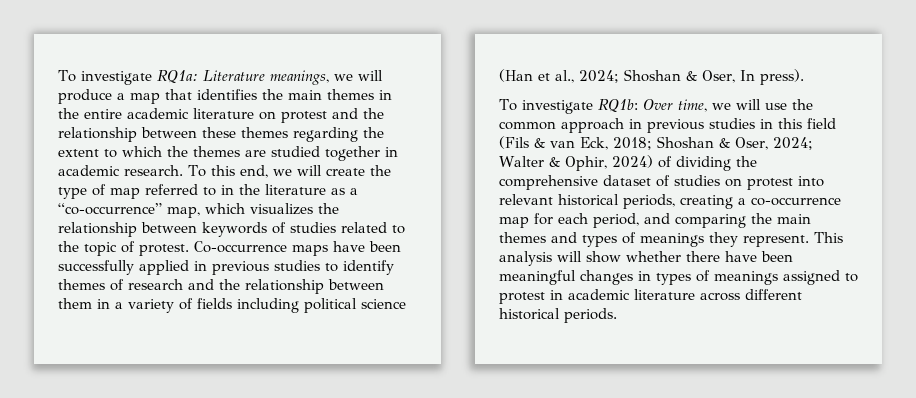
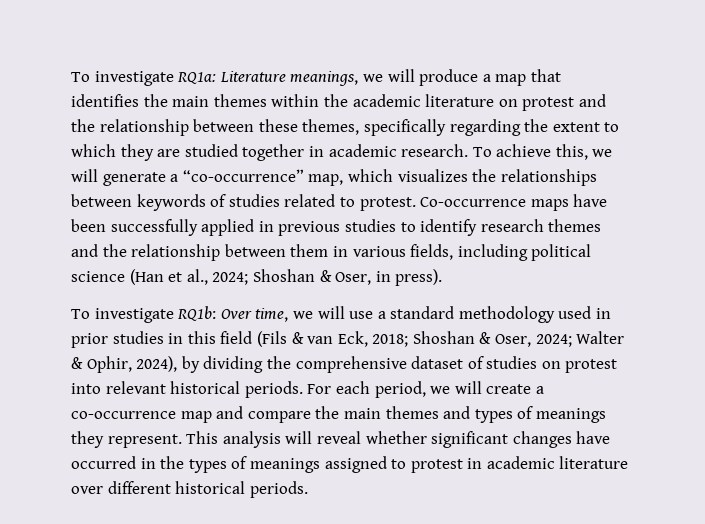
[379,90,392,100] [58,108,122,119] in the entire -> [271,94,348,107] within the
[241,127,288,138] themes -> [302,119,446,136] themes, specifically
[167,146,240,157] the themes -> [120,144,154,161] they
[210,165,391,178] [58,184,345,199] this end, we will create the type of map referred to in the literature as -> [496,144,613,160] [71,169,166,186] achieve this, we will generate
[58,222,137,237] relationship -> [500,169,597,186] relationships
[58,241,135,256] the topic of -> (355, 202) none
[58,279,183,291] themes of research -> [480,219,602,232] research themes
[115,298,232,313] a variety of fields -> [352,244,454,260] various fields,
[740,70,755,81] In -> [375,271,391,282] in
[791,99,813,110] [499,118,704,133] the common approach in previous -> [377,306,612,323] [71,333,108,348] a standard methodology used in prior
[611,155,672,168] 2024) of -> [136,356,200,373] 2024), by
[623,194,841,209] [499,213,746,228] periods, creating a co-occurrence map for each period, and comparing -> [244,381,544,398] [71,406,311,423] periods. For each period, we will create a co-occurrence map and compare
[586,251,793,263] [499,270,651,285] show whether there have been meaningful changes in -> [316,431,611,448] [71,456,185,469] reveal whether significant changes have occurred in the
[700,292,740,301] across -> [71,486,103,494] over

